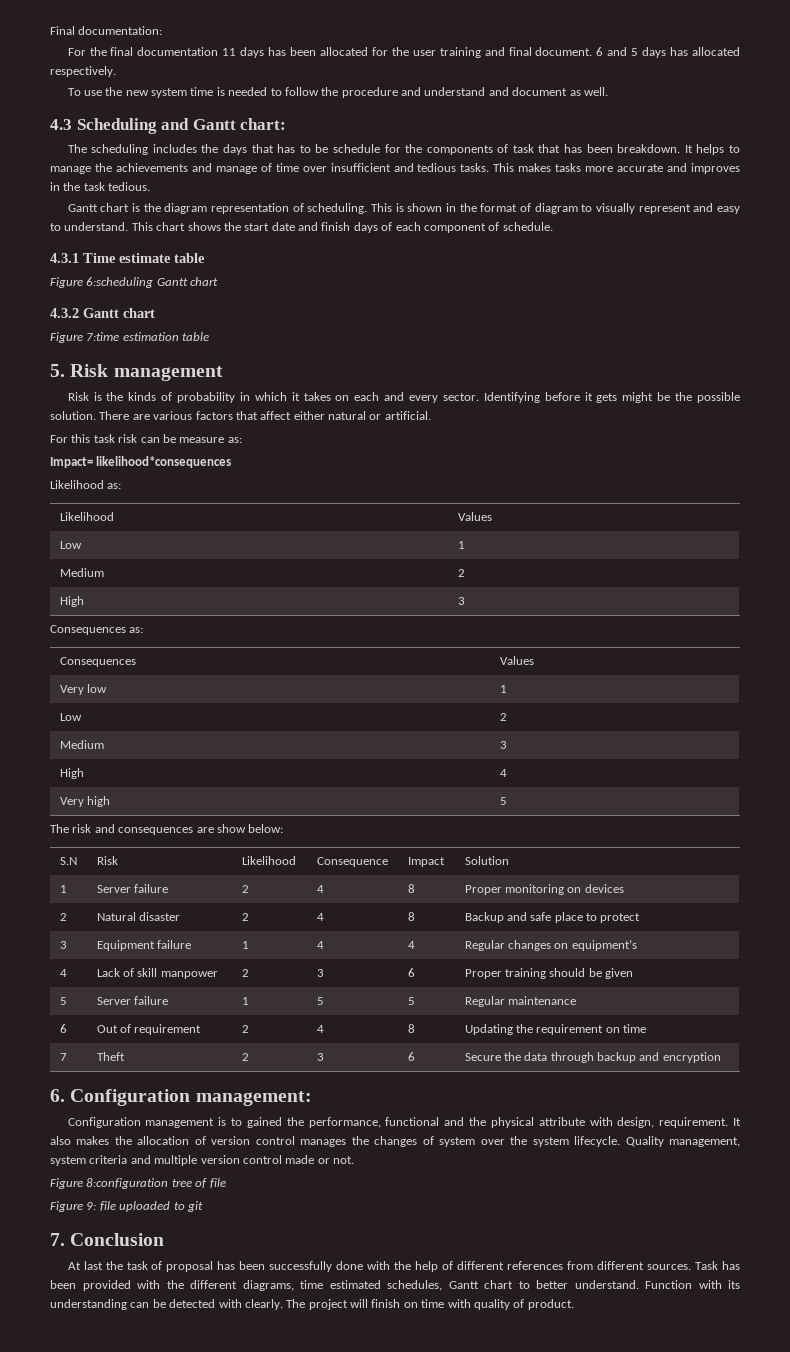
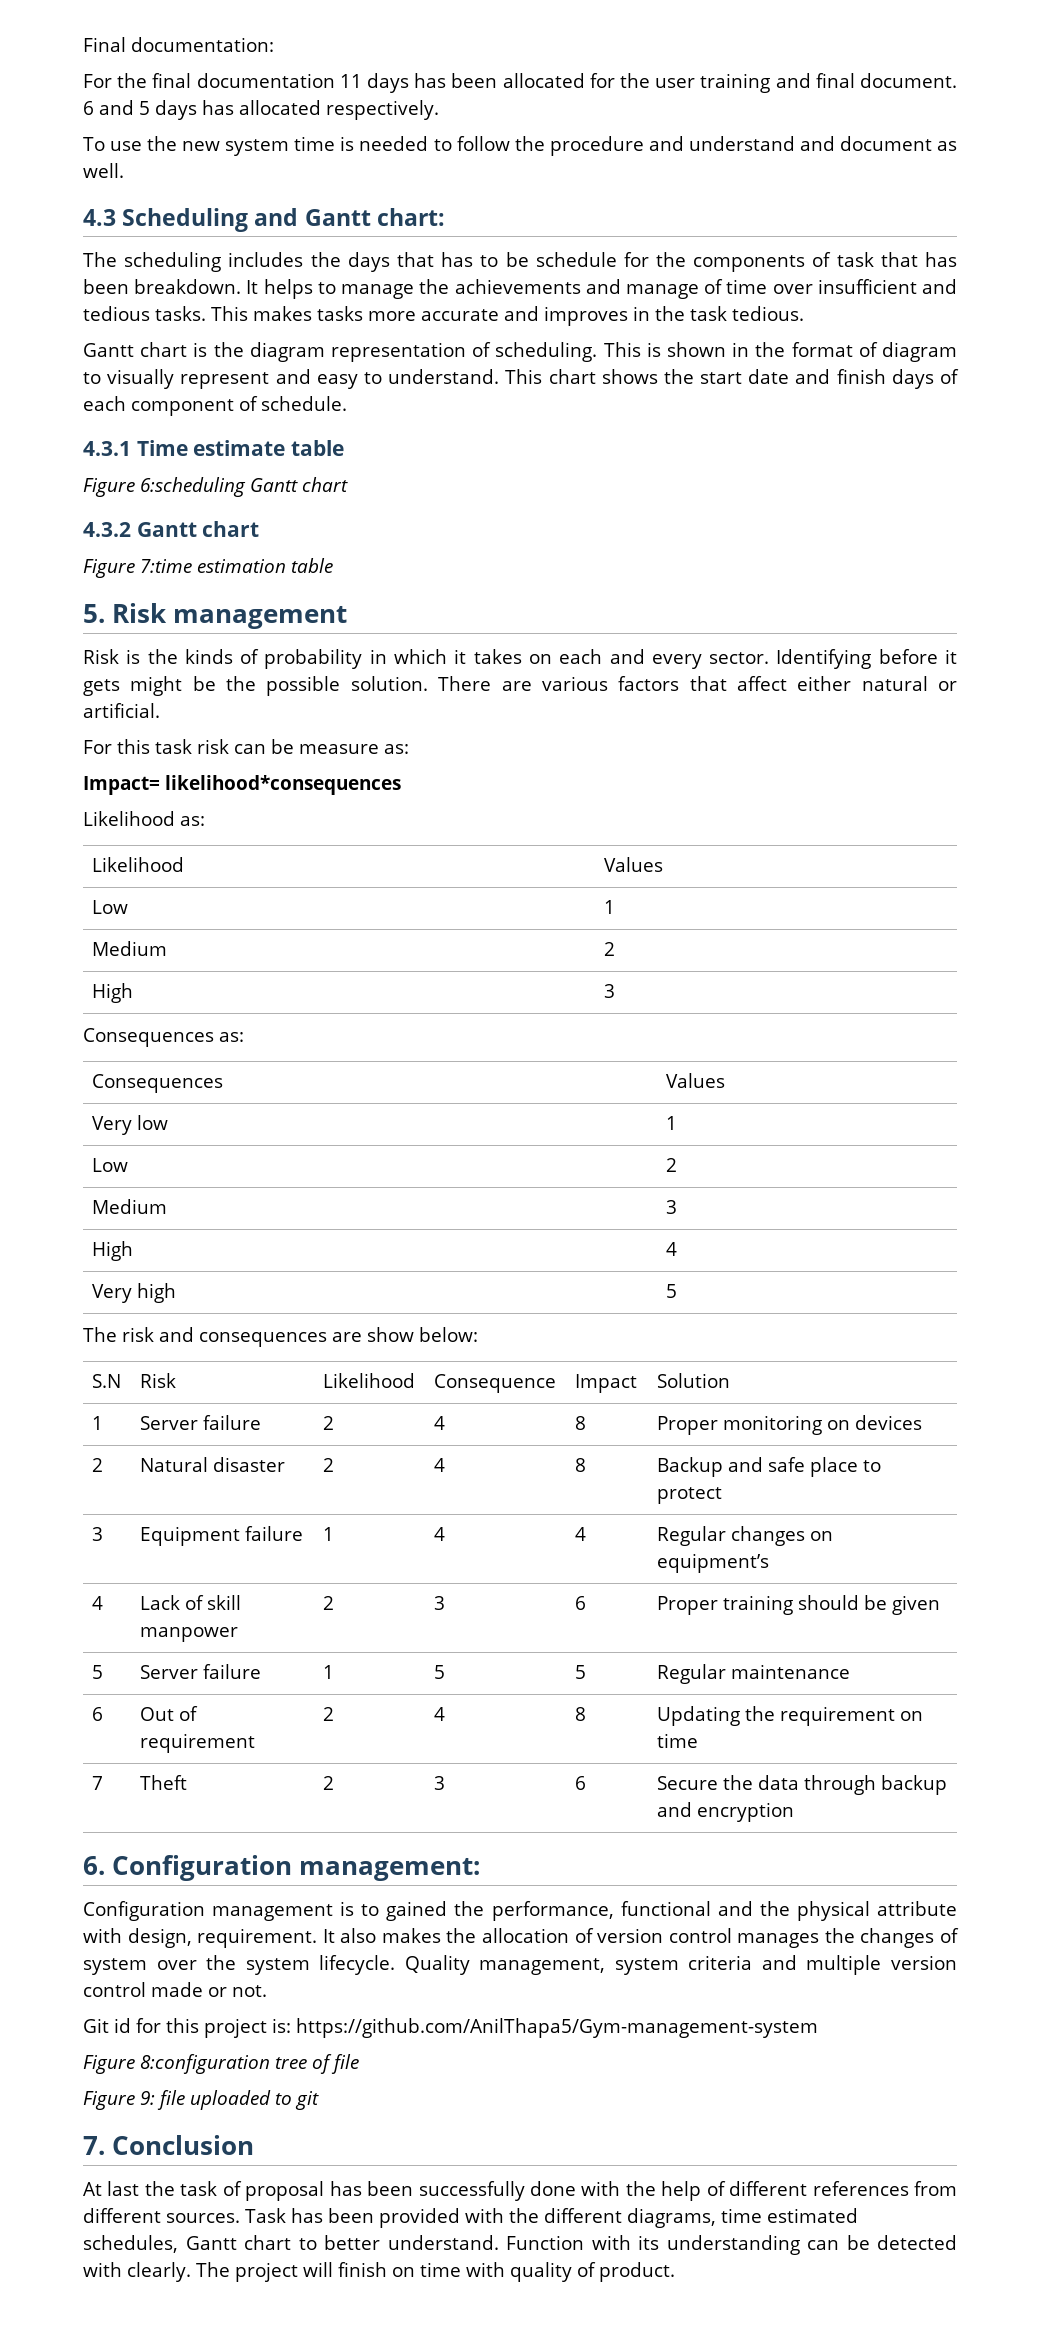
(354, 1160) none -> [83,2018,818,2038] // Git id for this project is: https://github.com/AnilThapa5/Gym-management-system

